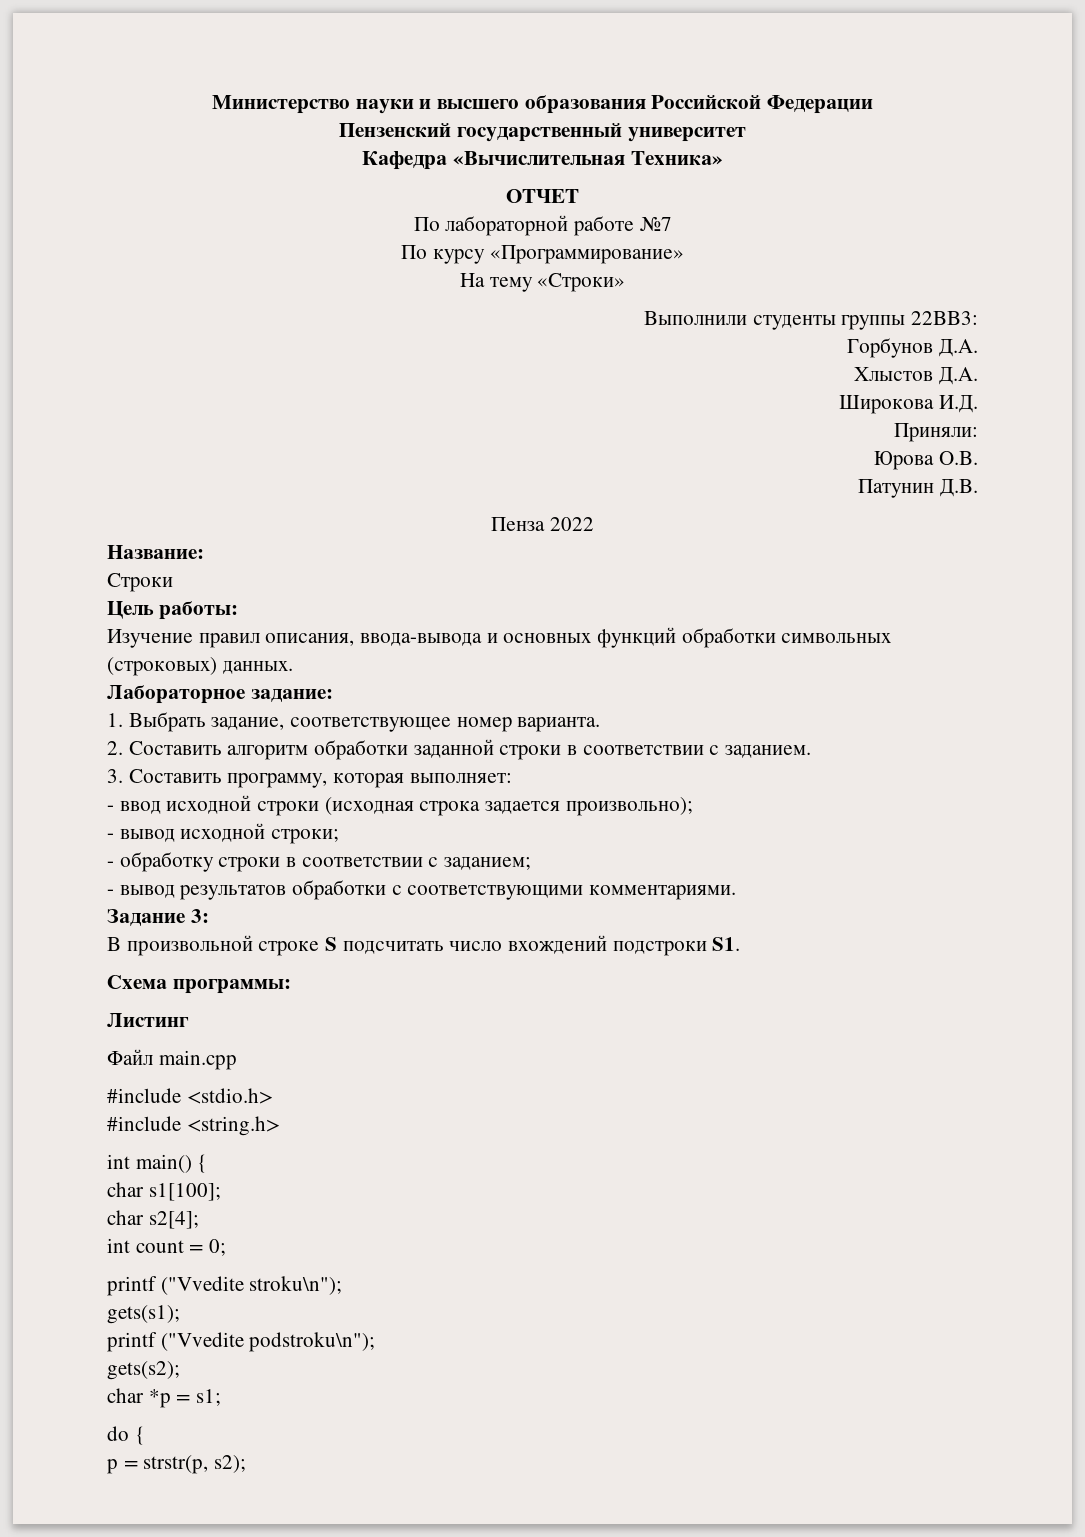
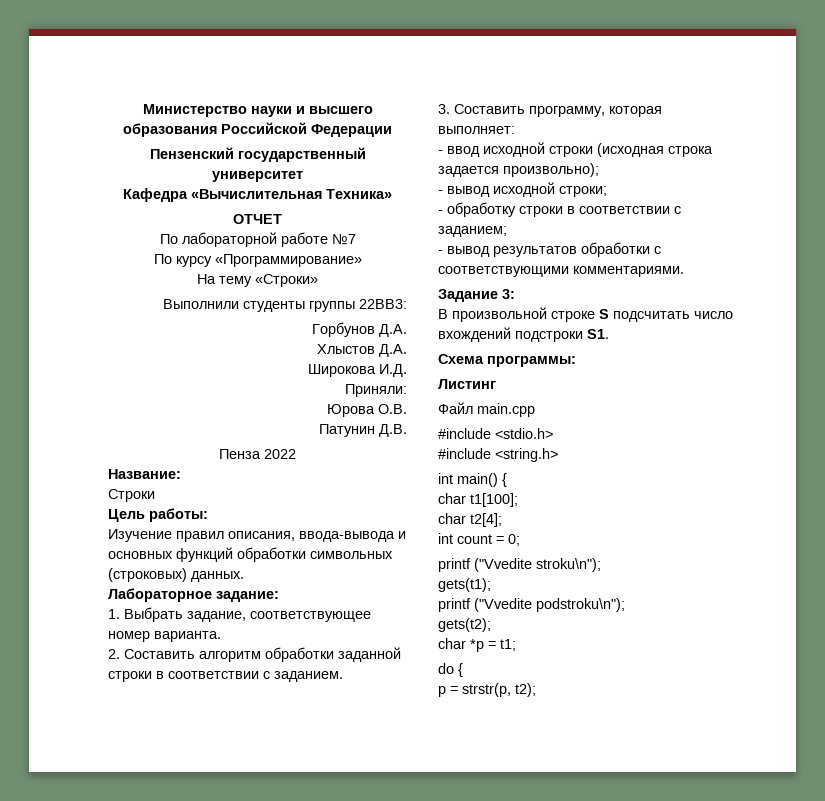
[148,1183,221,1201] [107,1210,199,1229] s1[100]; // char s2[4]; -> [470,493,518,507] [438,513,502,527] t1[100]; // char t2[4];
[107,1305,180,1324] gets(s1); -> [438,578,491,592] gets(t1);
[107,1361,180,1380] gets(s2); -> [438,618,491,632] gets(t2);
[196,1389,222,1406] s1; -> [500,639,516,651] t1;
[214,1455,247,1473] s2); -> [515,683,536,697] t2);

